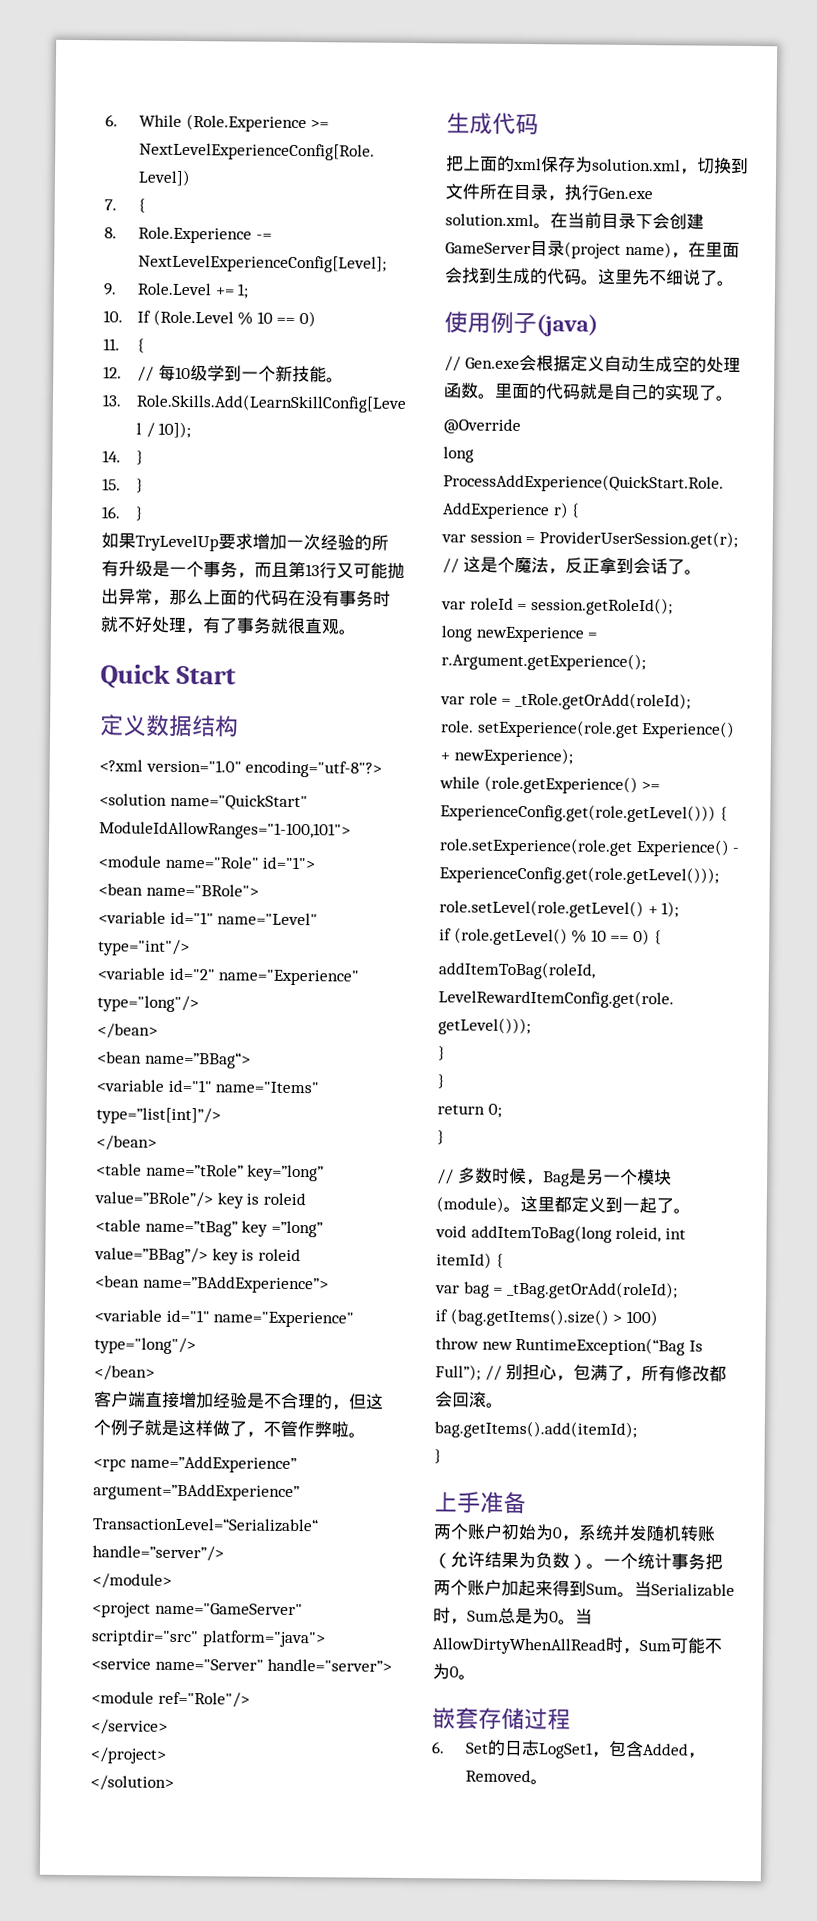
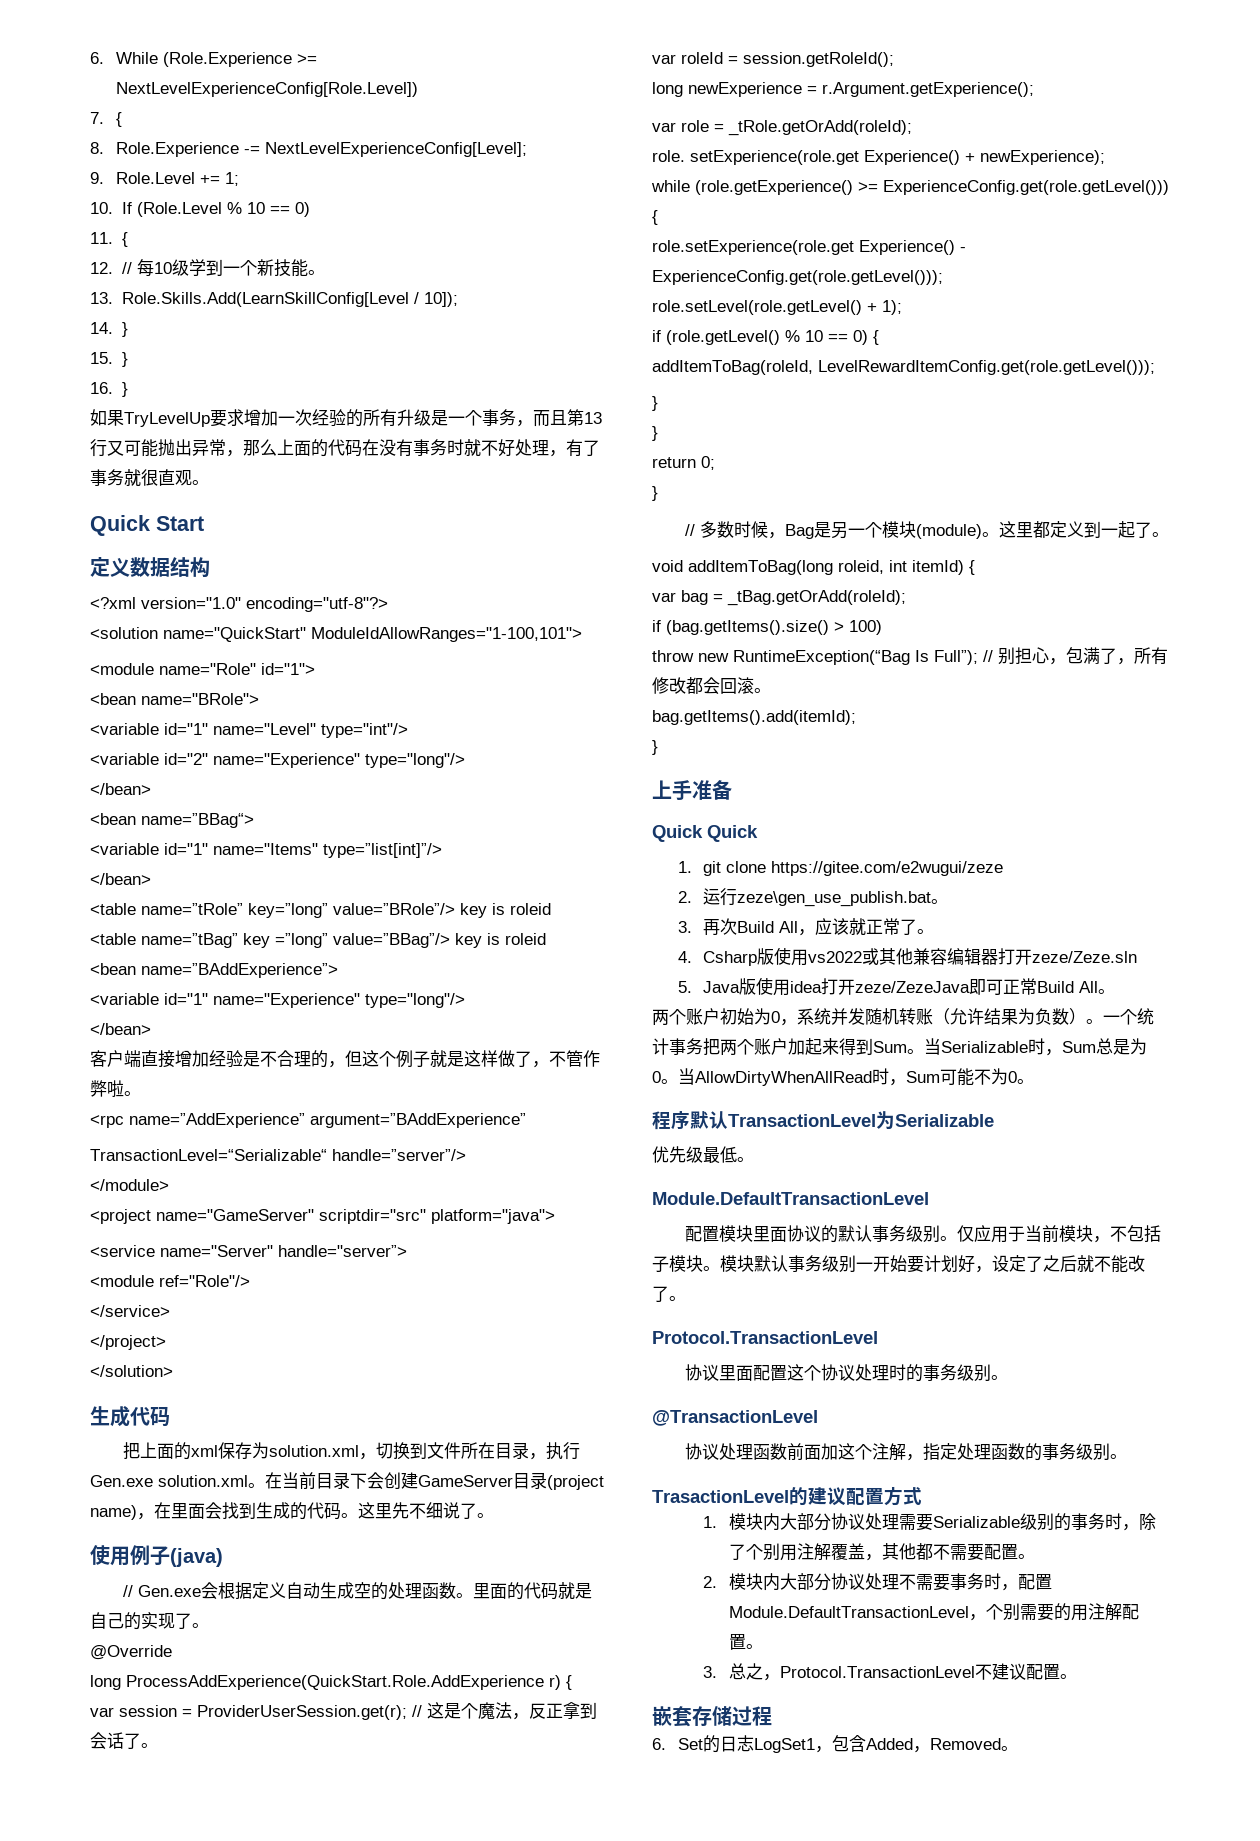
(527, 1503) none -> [652,825,758,842] [677,861,1004,876] [677,888,949,907] [677,918,935,936] [677,947,1138,966] [677,977,1116,996] // Quick Quick // 1. git clone https://gitee.com/e2wugui/zeze // 2.运行zeze\gen_use_publish.bat。 // 3.再次Build All，应该就正常了。 // 4. Csharp版使用vs2022或其他兼容编辑器打开zeze/Zeze.sln // 5. Java版使用idea打开zeze/ZezeJava即可正常Build All。
(476, 1677) none -> [652,1111,994,1130] [652,1146,754,1163] [652,1192,929,1205] [685,1225,1162,1243] [652,1255,1145,1273] [652,1286,686,1302] [652,1331,878,1344] [685,1364,1009,1382] [652,1410,818,1426] [685,1443,1128,1461] [652,1486,922,1506] [703,1513,1156,1531] [728,1543,1035,1561] [703,1573,1052,1591] [728,1603,1139,1621] [728,1634,763,1650] [703,1663,1077,1681] // 程序默认TransactionLevel为Serializable // 优先级最低。 // Module.DefaultTransactionLevel // 配置模块里面协议的默认事务级别。仅应用于当前模块，不包括子模块。模块默认事务级别一开始要计划好，设定了之后就不能改了。 // Protocol.TransactionLevel // 协议里面配置这个协议处理时的事务级别。 // @TransactionLevel // 协议处理函数前面加这个注解，指定处理函数的事务级别。 // TrasactionLevel的建议配置方式 // 1.模块内大部分协议处理需要Serializable级别的事务时，除了个别用注解覆盖，其他都不需要配置。 // 2.模块内大部分协议处理不需要事务时，配置Module.DefaultTransactionLevel，个别需要的用注解配置。 // 3.总之，Protocol.TransactionLevel不建议配置。

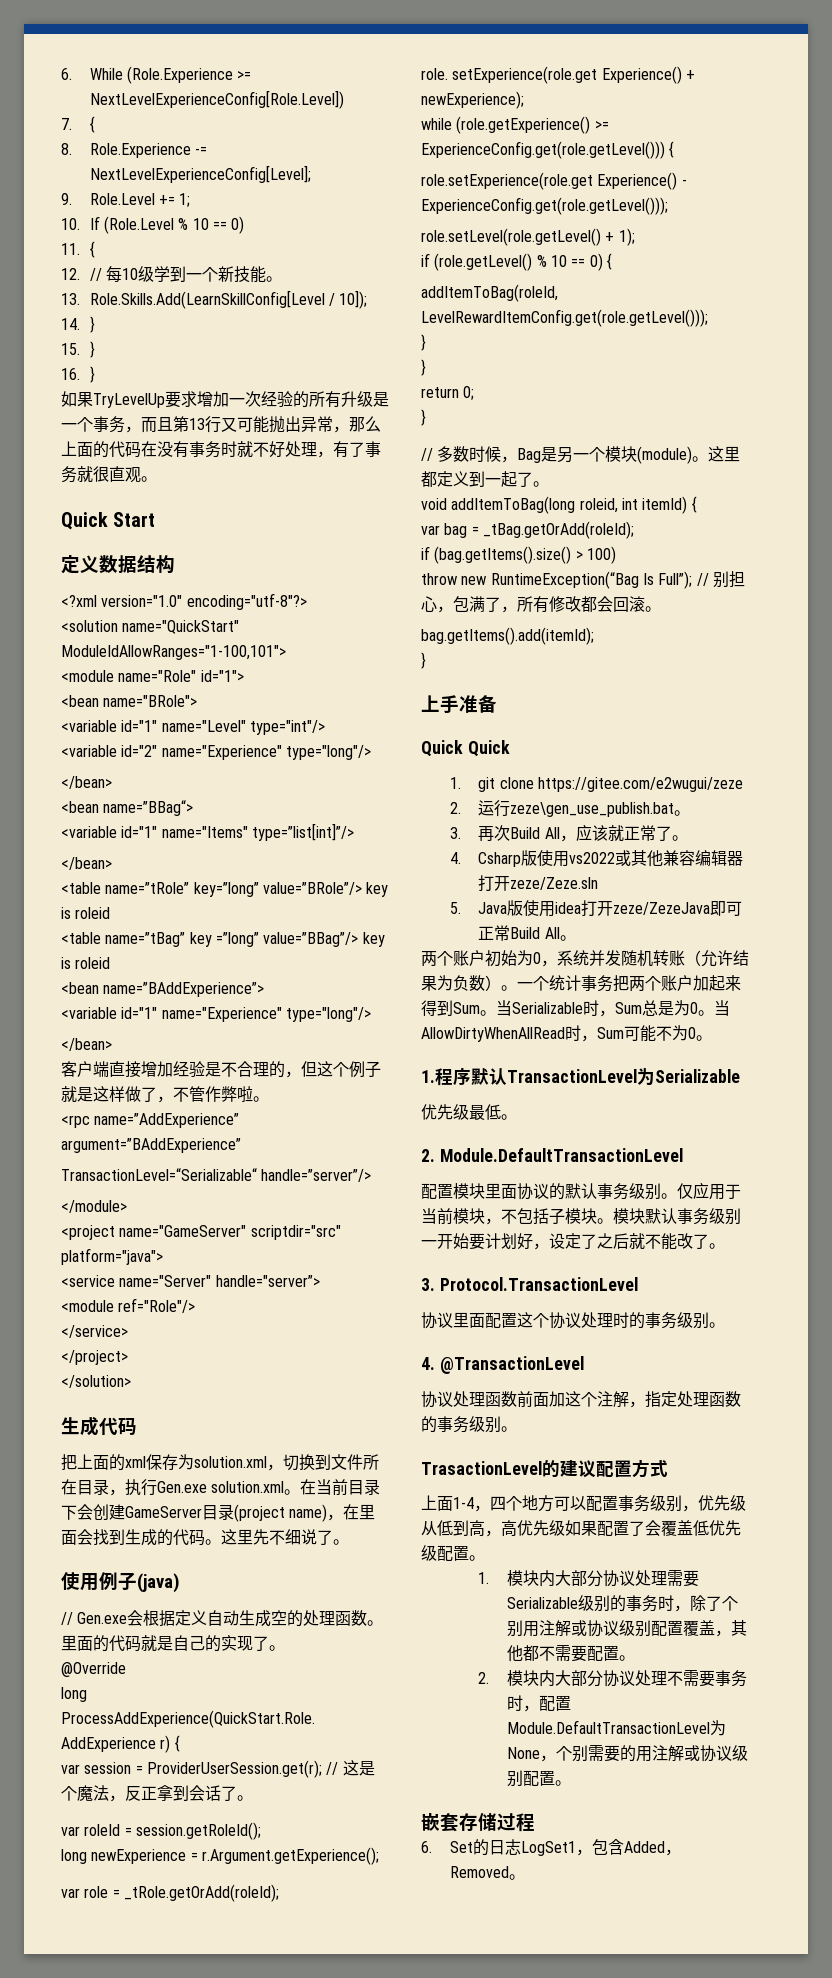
(1034, 1081) none -> [421,1070,435,1083] 1.
(754, 1159) none -> [421,1149,435,1162] 2.
(686, 1298) none -> [421,1278,435,1291] 3.
(1009, 1377) none -> [421,1357,435,1370] 4.
(922, 1496) none -> [421,1495,746,1512] [421,1520,741,1537] [421,1545,485,1561] // 上面1-4，四个地方可以配置事务级别，优先级从低到高，高优先级如果配置了会覆盖低优先级配置。
(831, 1552) none -> [571,1620,684,1637] 或协议级别配置
(969, 1612) none -> [710,1720,727,1736] [507,1747,541,1759] 为None
[1121,1604,1139,1620] [728,1634,763,1650] [703,1663,1026,1681] 配置。 // 3.总之，Protocol.TransactionLevel不建议 -> [684,1745,749,1762] [507,1770,524,1787] 或协议级别

